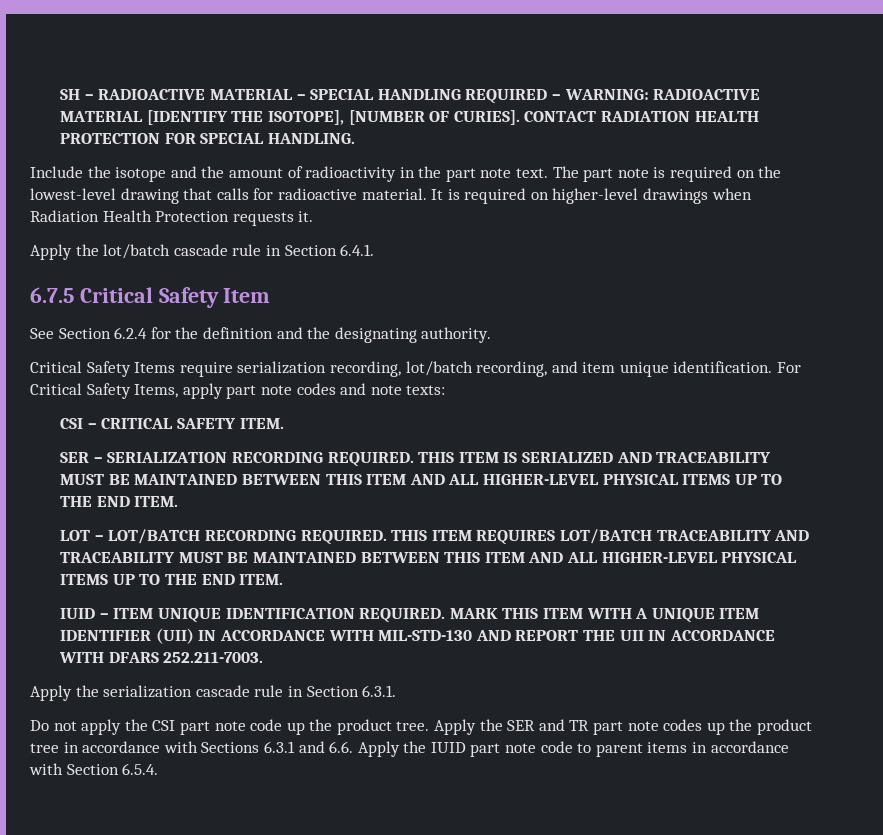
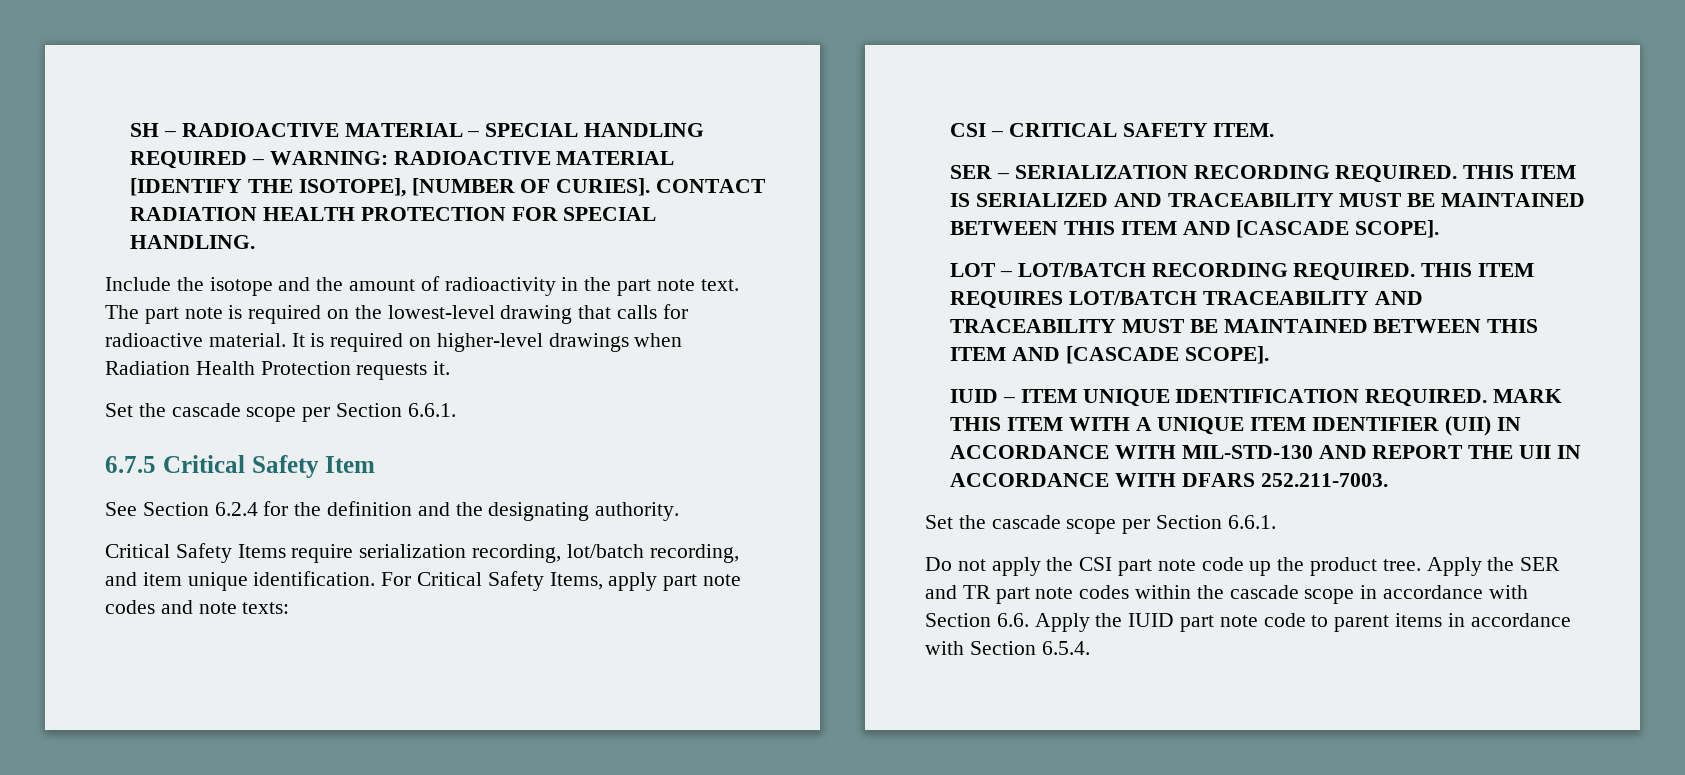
[30,244,375,260] Apply the lot/batch cascade rule in Section 6.4.1. -> [105,403,456,422] Set the cascade scope per Section 6.6.1.
[448,474,783,485] [60,496,179,507] ALL HIGHER-LEVEL PHYSICAL ITEMS UP TO THE END ITEM. -> [1236,220,1440,238] [CASCADE SCOPE].
[566,552,798,563] [60,574,284,585] ALL HIGHER-LEVEL PHYSICAL ITEMS UP TO THE END ITEM. -> [1065,346,1269,364] [CASCADE SCOPE].
[30,685,397,701] Apply the serialization cascade rule in Section 6.3.1. -> [925,515,1276,534] Set the cascade scope per Section 6.6.1.
[706,719,812,735] [30,741,325,753] up the product tree in accordance with Sections 6.3.1 and -> [1135,585,1528,604] [925,613,991,627] within the cascade scope in accordance with Section

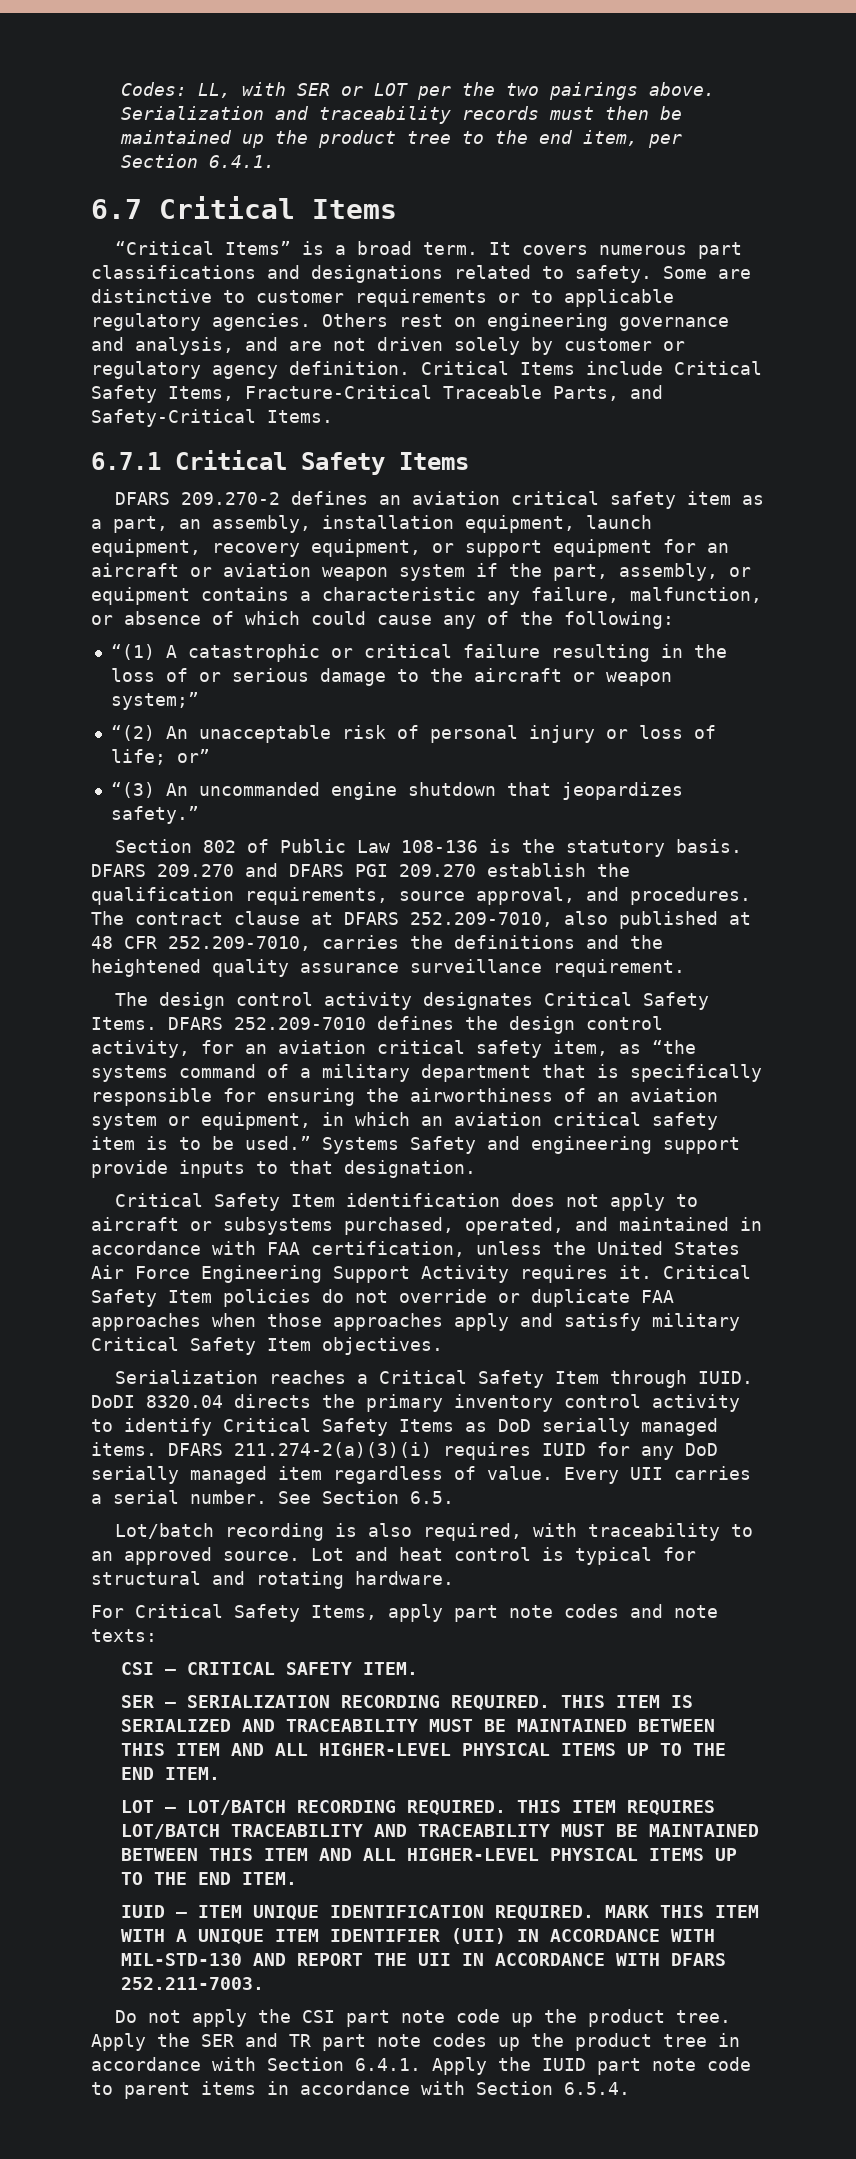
[130,123,705,137] [130,151,675,169] [130,178,767,197] [130,207,657,221] [130,235,256,249] [105,276,739,296] [105,304,688,324] [105,333,683,352] [105,361,451,380] [105,403,456,422] [105,455,376,478] [105,501,680,521] [105,543,739,563] [105,571,376,591] SH – RADIOACTIVE MATERIAL – SPECIAL HANDLING REQUIRED – WARNING: RADIOACTIVE MATERIAL [IDENTIFY THE ISOTOPE], [NUMBER OF CURIES]. CONTACT RADIATION HEALTH PROTECTION FOR SPECIAL HANDLING. // Include the isotope and the amount of radioactivity in the part note text. The part note is required on the lowest-level drawing that calls for radioactive material. It is required on higher-level drawings when Radiation Health Protection requests it. // Set the cascade scope per Section 6.6.1. // 6.7.5 Critical Safety Item // See Section 6.2.4 for the definition and the designating authority. // Critical Safety Items require serialization recording, lot/batch recording, and item unique identification. -> [121,82,716,100] [121,106,683,124] [120,130,683,148] [121,154,276,168] [91,196,397,219] [115,241,743,259] [91,265,751,283] [91,289,674,307] [91,313,729,331] [91,337,685,355] [91,361,762,379] [91,385,663,403] [91,409,333,427] [91,450,469,475] [115,491,765,509] [91,515,652,533] [91,539,729,557] [91,563,751,581] [91,587,762,605] [91,611,674,629] [110,644,727,662] [110,668,672,686] [110,692,199,710] [110,725,716,743] [110,749,210,765] [110,782,683,800] [110,806,199,824] [115,839,743,857] [91,863,630,877] [91,887,751,905] [91,911,751,929] [91,935,663,951] [91,959,685,977] [115,992,710,1010] [91,1016,663,1034] [91,1040,696,1058] [91,1064,762,1082] [91,1088,718,1106] [91,1112,718,1130] [91,1136,740,1154] [91,1160,476,1178] [115,1193,699,1211] [91,1217,762,1235] [91,1241,740,1257] [91,1265,751,1283] [91,1289,674,1307] [91,1313,740,1331] [91,1337,443,1355] [115,1370,754,1388] [91,1394,740,1412] [91,1418,718,1436] [91,1442,718,1460] [91,1466,751,1484] [91,1490,454,1504] [115,1523,754,1541] [91,1547,696,1565] [91,1571,454,1589] Codes: LL, with SER or LOT per the two pairings above. Serialization and traceability records must then be maintained up the product tree to the end item, per Section 6.4.1. // 6.7 Critical Items // “Critical Items” is a broad term. It covers numerous part classifications and designations related to safety. Some are distinctive to customer requirements or to applicable regulatory agencies. Others rest on engineering governance and analysis, and are not driven solely by customer or regulatory agency definition. Critical Items include Critical Safety Items, Fracture-Critical Traceable Parts, and Safety-Critical Items. // 6.7.1 Critical Safety Items // DFARS 209.270-2 defines an aviation critical safety item as a part, an assembly, installation equipment, launch equipment, recovery equipment, or support equipment for an aircraft or aviation weapon system if the part, assembly, or equipment contains a characteristic any failure, malfunction, or absence of which could cause any of the following: // “(1) A catastrophic or critical failure resulting in the loss of or serious damage to the aircraft or weapon system;” // “(2) An unacceptable risk of personal injury or loss of life; or” // “(3) An uncommanded engine shutdown that jeopardizes safety.” // Section 802 of Public Law 108-136 is the statutory basis. DFARS 209.270 and DFARS PGI 209.270 establish the qualification requirements, source approval, and procedures. The contract clause at DFARS 252.209-7010, also published at 48 CFR 252.209-7010, carries the definitions and the heightened quality assurance surveillance requirement. // The design control activity designates Critical Safety Items. DFARS 252.209-7010 defines the design control activity, for an aviation critical safety item, as “the systems command of a military department that is specifically responsible for ensuring the airworthiness of an aviation system or equipment, in which an aviation critical safety item is to be used.” Systems Safety and engineering support provide inputs to that designation. // Critical Safety Item identification does not apply to aircraft or subsystems purchased, operated, and maintained in accordance with FAA certification, unless the United States Air Force Engineering Support Activity requires it. Critical Safety Item policies do not override or duplicate FAA approaches when those approaches apply and satisfy military Critical Safety Item objectives. // Serialization reaches a Critical Safety Item through IUID. DoDI 8320.04 directs the primary inventory control activity to identify Critical Safety Items as DoD serially managed items. DFARS 211.274-2(a)(3)(i) requires IUID for any DoD serially managed item regardless of value. Every UII carries a serial number. See Section 6.5. // Lot/batch recording is also required, with traceability to an approved source. Lot and heat control is typical for structural and rotating hardware. //
[1236,220,1440,238] [CASCADE SCOPE]. -> [275,1743,727,1756] [121,1767,221,1780] ALL HIGHER-LEVEL PHYSICAL ITEMS UP TO THE END ITEM.
[1065,346,1269,364] [CASCADE SCOPE]. -> [363,1848,738,1861] [121,1872,298,1885] ALL HIGHER-LEVEL PHYSICAL ITEMS UP TO THE END ITEM.
[925,515,1276,534] // Set the cascade scope per Section 6.6.1. -> (265, 1983) none
[1135,585,1528,604] [925,613,1029,627] within the cascade scope in accordance with Section 6.6. -> [498,2033,740,2051] [91,2057,421,2071] up the product tree in accordance with Section 6.4.1.

